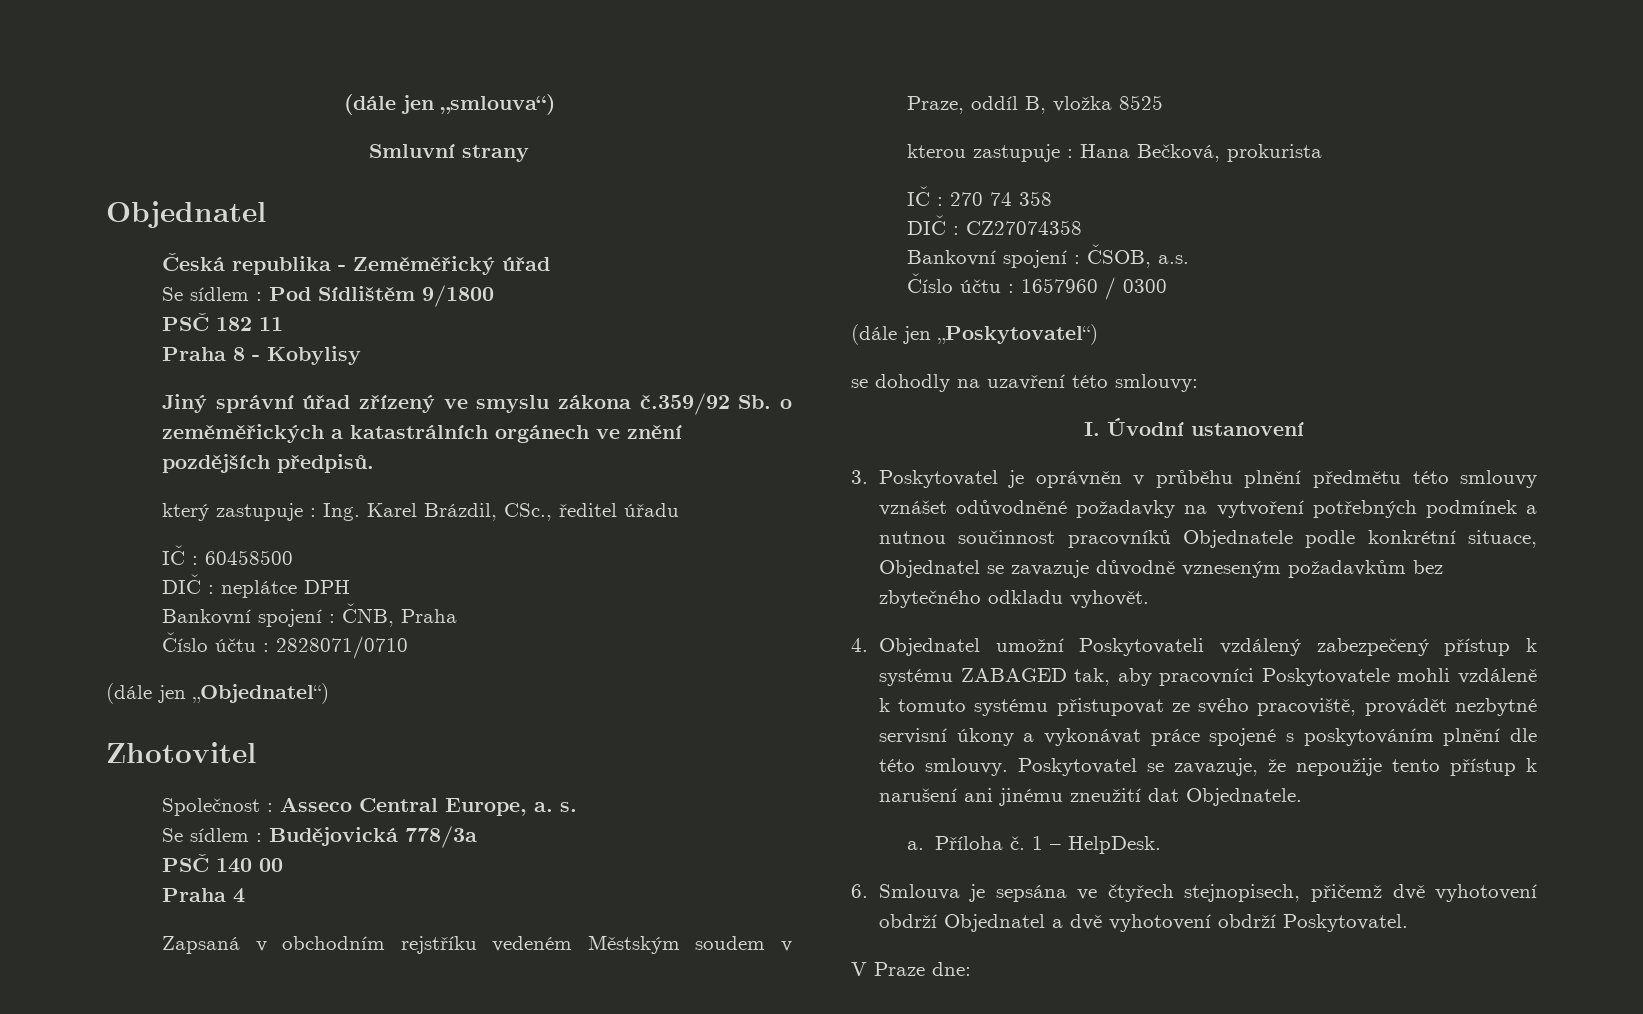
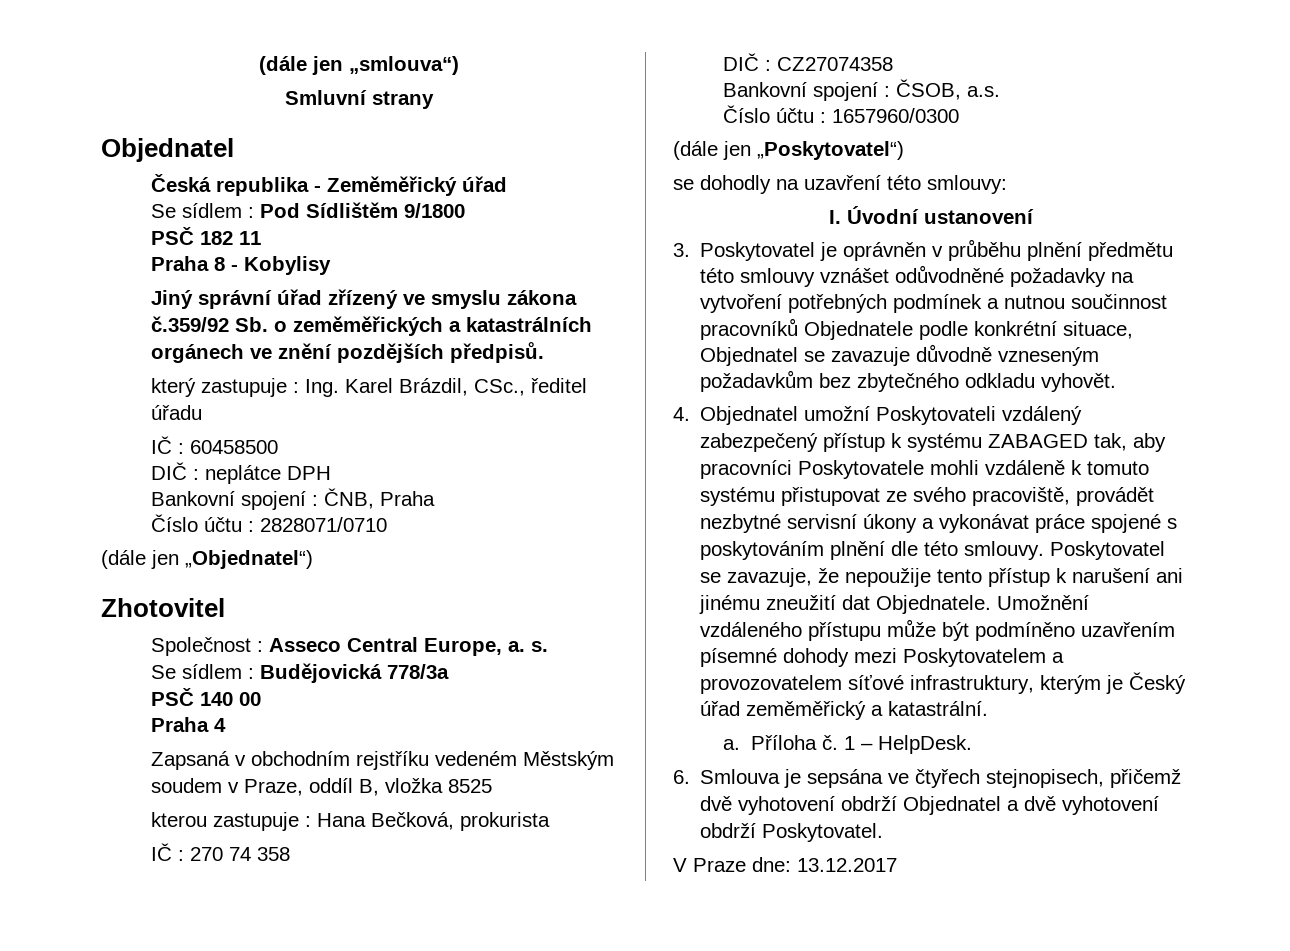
[1020,277,1167,300] 1657960 / 0300 -> [832,108,960,123] 1657960/0300
(1302, 797) none -> [997,595,1090,610] [700,619,1176,641] [700,648,1065,667] [700,672,1187,694] [700,701,989,720] Umožnění vzdáleného přístupu může být podmíněno uzavřením písemné dohody mezi Poskytovatelem a provozovatelem síťové infrastruktury, kterým je Český úřad zeměměřický a katastrální.
(971, 969) none -> [797,858,897,872] 13.12.2017

